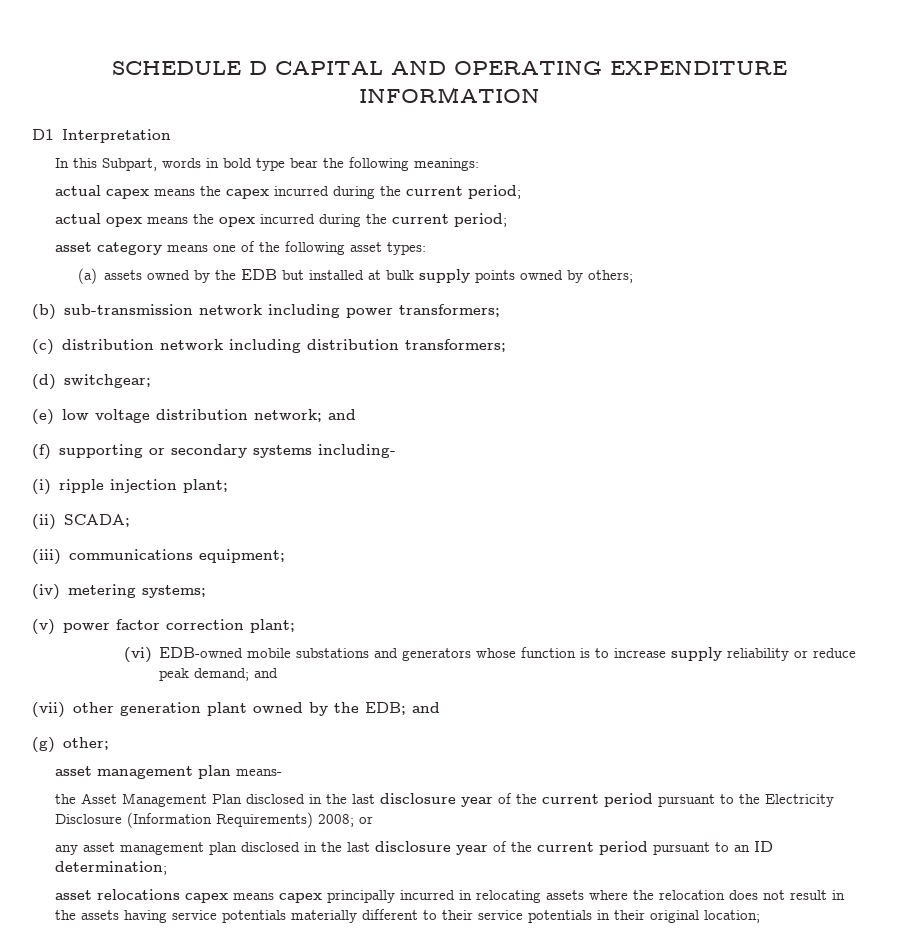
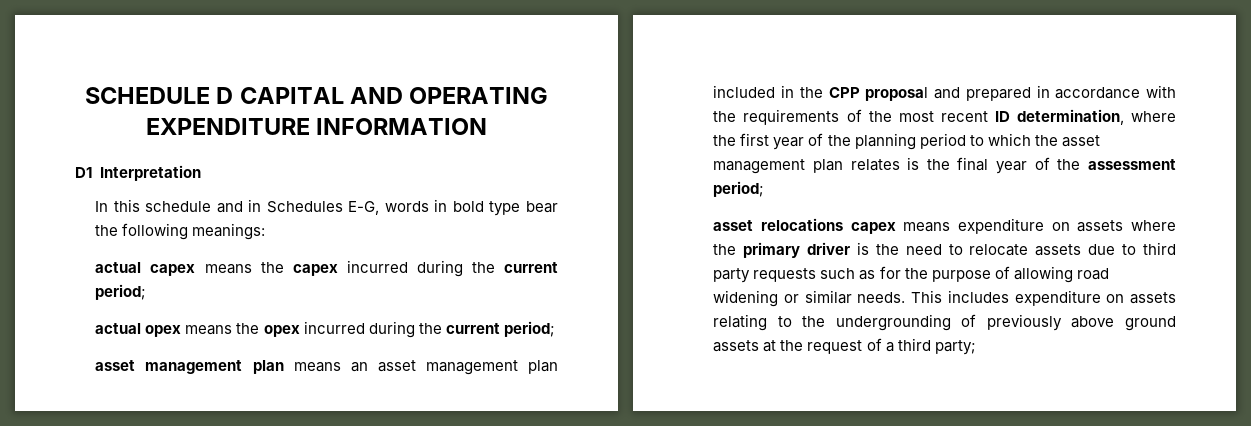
[101,158,157,171] Subpart, -> [145,199,380,215] schedule and in Schedules E-G,
[96,241,426,255] [77,268,634,284] [32,304,500,320] [32,339,506,355] [32,374,151,390] [32,409,356,425] [32,444,396,460] [32,479,228,495] [32,514,130,530] [32,549,285,565] [32,584,206,600] [32,619,295,635] [123,647,857,663] [159,668,279,681] [32,702,440,718] [32,737,109,753] [54,765,282,779] [54,793,834,807] [54,812,373,828] [54,841,773,855] [54,861,167,875] [54,889,845,903] [54,909,760,923] category means one of the following asset types: // (a) assets owned by the EDB but installed at bulk supply points owned by others; // (b) sub-transmission network including power transformers; // (c) distribution network including distribution transformers; // (d) switchgear; // (e) low voltage distribution network; and // (f) supporting or secondary systems including- // (i) ripple injection plant; // (ii) SCADA; // (iii) communications equipment; // (iv) metering systems; // (v) power factor correction plant; // (vi) EDB-owned mobile substations and generators whose function is to increase supply reliability or reduce peak demand; and // (vii) other generation plant owned by the EDB; and // (g) other; // asset management plan means- // the Asset Management Plan disclosed in the last disclosure year of the current period pursuant to the Electricity Disclosure (Information Requirements) 2008; or // any asset management plan disclosed in the last disclosure year of the current period pursuant to an ID determination; // asset relocations capex means capex principally incurred in relocating assets where the relocation does not result in the assets having service potentials materially different to their service potentials in their original location; -> [145,360,558,375] [713,85,1176,101] [713,109,1176,125] [713,133,1100,150] [713,157,1176,174] [713,181,765,197] [713,218,1176,234] [713,242,1176,258] [713,266,1109,283] [713,290,1176,307] [713,314,1176,331] [713,338,976,355] management plan means an asset management plan included in the CPP proposal and prepared in accordance with the requirements of the most recent ID determination, where the first year of the planning period to which the asset management plan relates is the final year of the assessment period; // asset relocations capex means expenditure on assets where the primary driver is the need to relocate assets due to third party requests such as for the purpose of allowing road widening or similar needs. This includes expenditure on assets relating to the undergrounding of previously above ground assets at the request of a third party;

